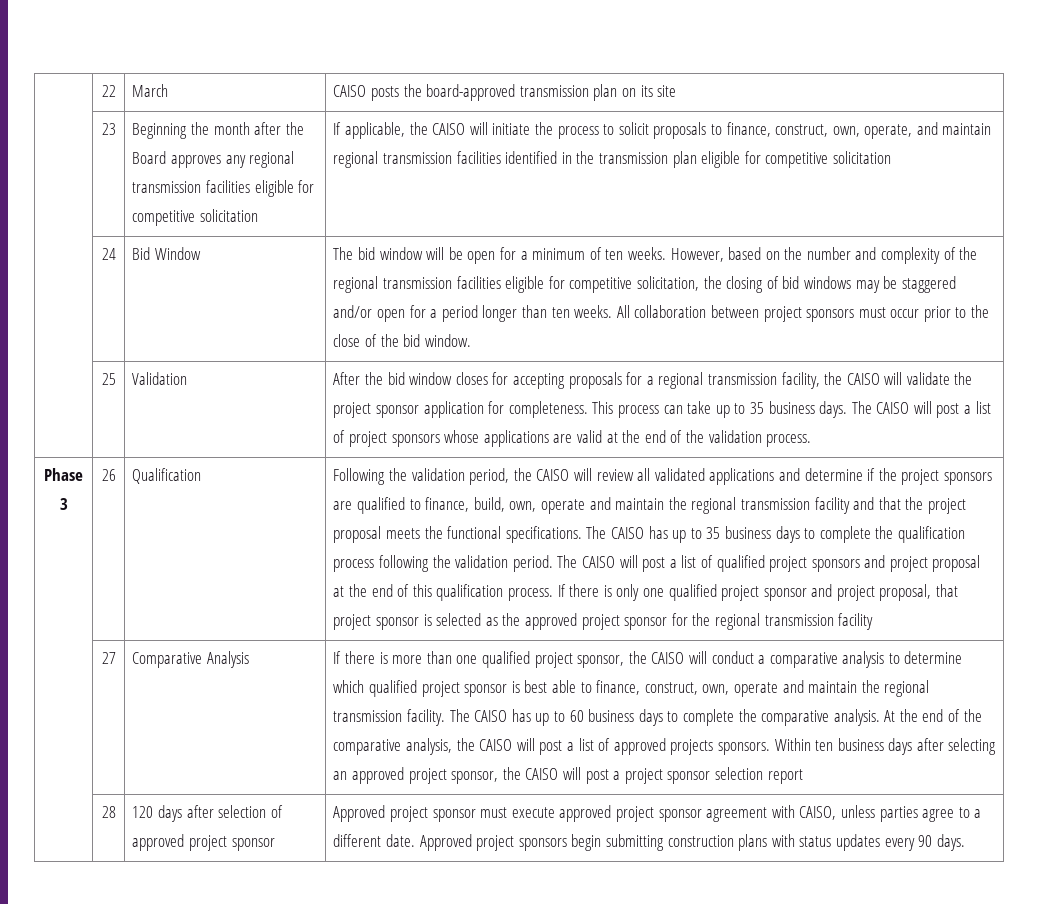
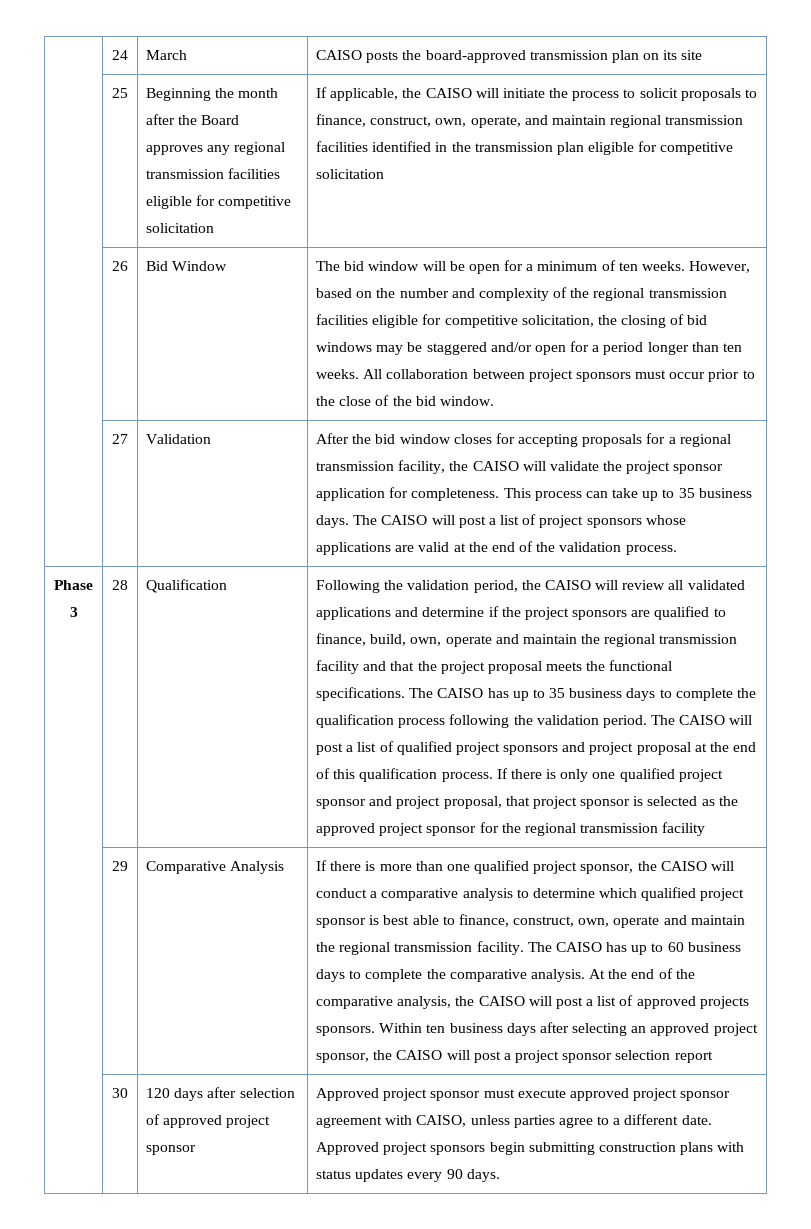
[101,85,116,97] | 22 -> [112,50,128,60] | 24
[101,123,116,135] 23 -> [112,88,128,98] 25
[101,248,116,260] 24 -> [112,261,128,271] 26
[101,373,116,385] 25 -> [112,434,128,444] 27
[101,469,116,481] 26 -> [112,580,128,590] 28
[101,652,116,664] 27 -> [112,861,128,871] 29
[101,806,116,818] 28 -> [112,1088,128,1098] 30

